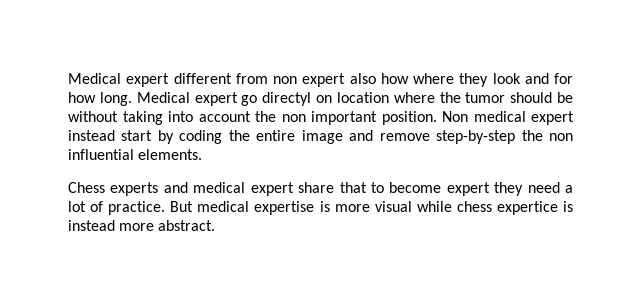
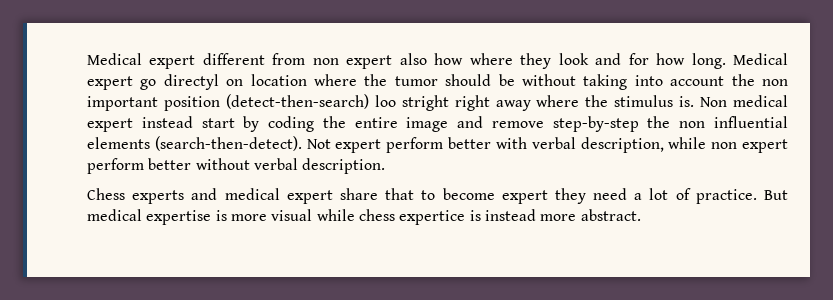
[381,111,437,125] position. -> [163,94,695,111] position (detect-then-search) loo stright right away where the stimulus is.
[138,149,203,160] elements. -> [87,136,789,153] [87,158,386,174] elements (search-then-detect). Not expert perform better with verbal description, while non expert perform better without verbal description.

